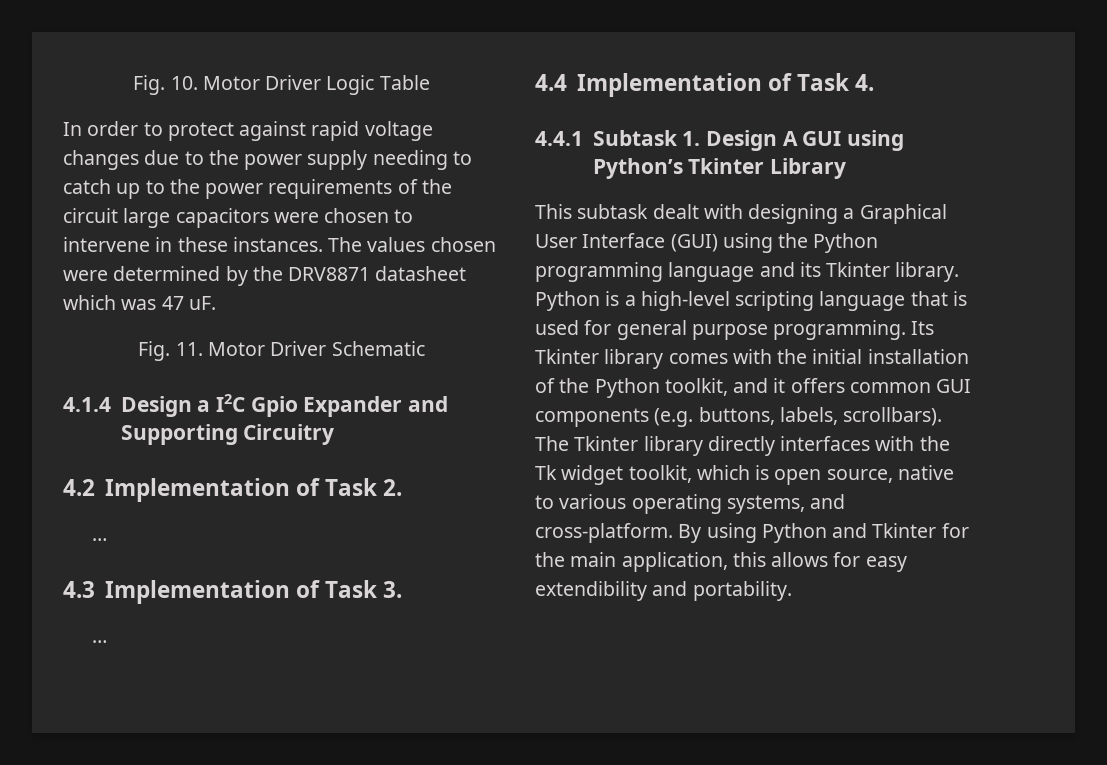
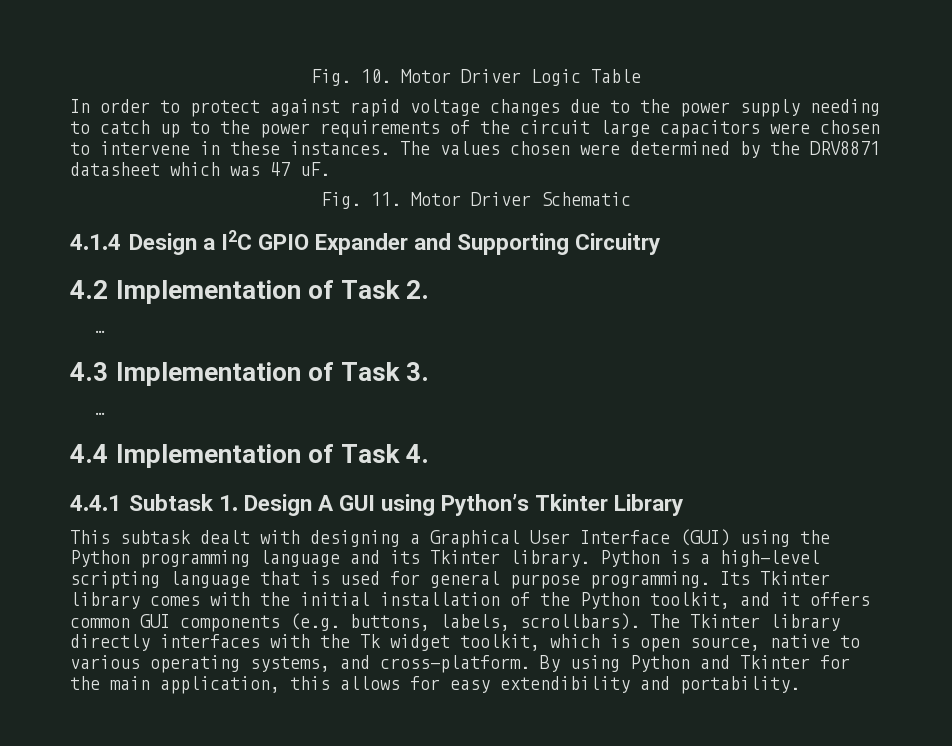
[250,396,298,417] Gpio -> [257,234,309,250] GPIO

